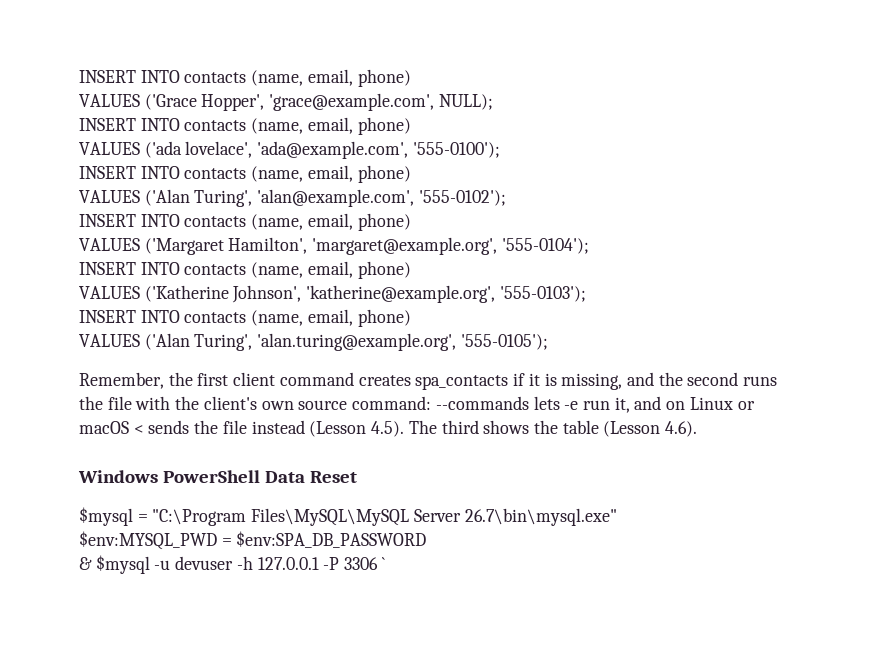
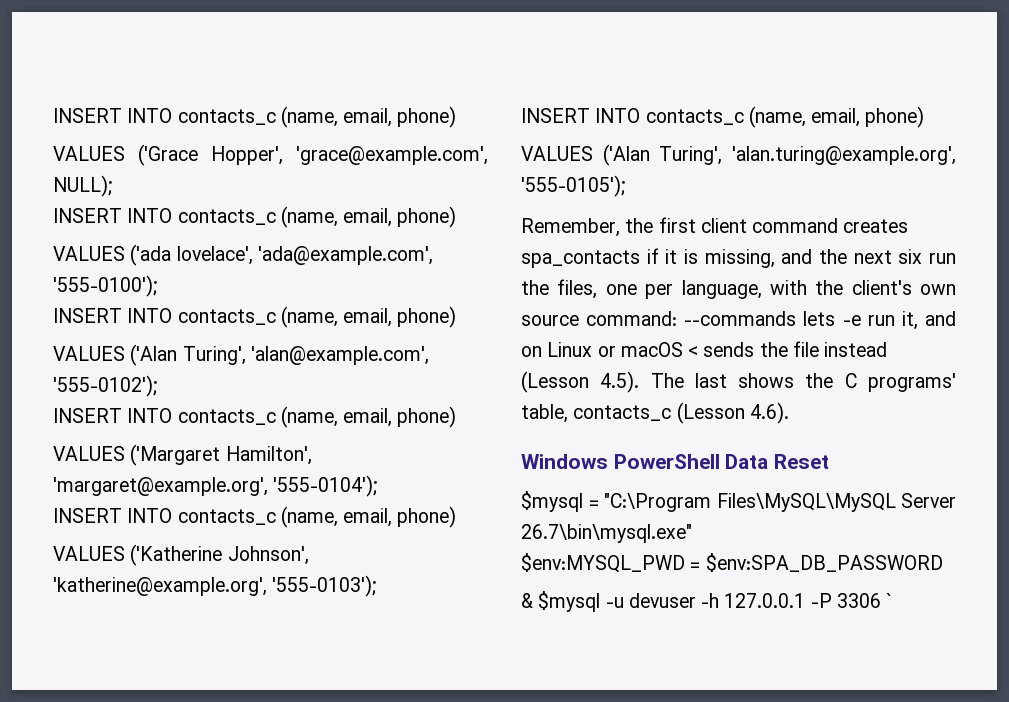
[79,70,247,83] INSERT INTO contacts -> [53,108,276,125] INSERT INTO contacts_c
[184,120,247,131] contacts -> [177,209,276,225] contacts_c
[184,168,247,179] contacts -> [177,309,276,325] contacts_c
[184,216,247,227] contacts -> [177,409,276,425] contacts_c
[184,264,247,275] contacts -> [177,509,276,525] contacts_c
[184,312,247,323] contacts -> [645,109,744,125] contacts_c
[687,372,778,386] [79,396,132,410] second runs the file -> [853,249,956,264] [521,279,762,299] next six run the files, one per language,
[441,420,479,434] third -> [694,373,727,388] last
[562,420,599,434] table -> [844,373,956,392] [521,404,672,423] C programs' table, contacts_c

